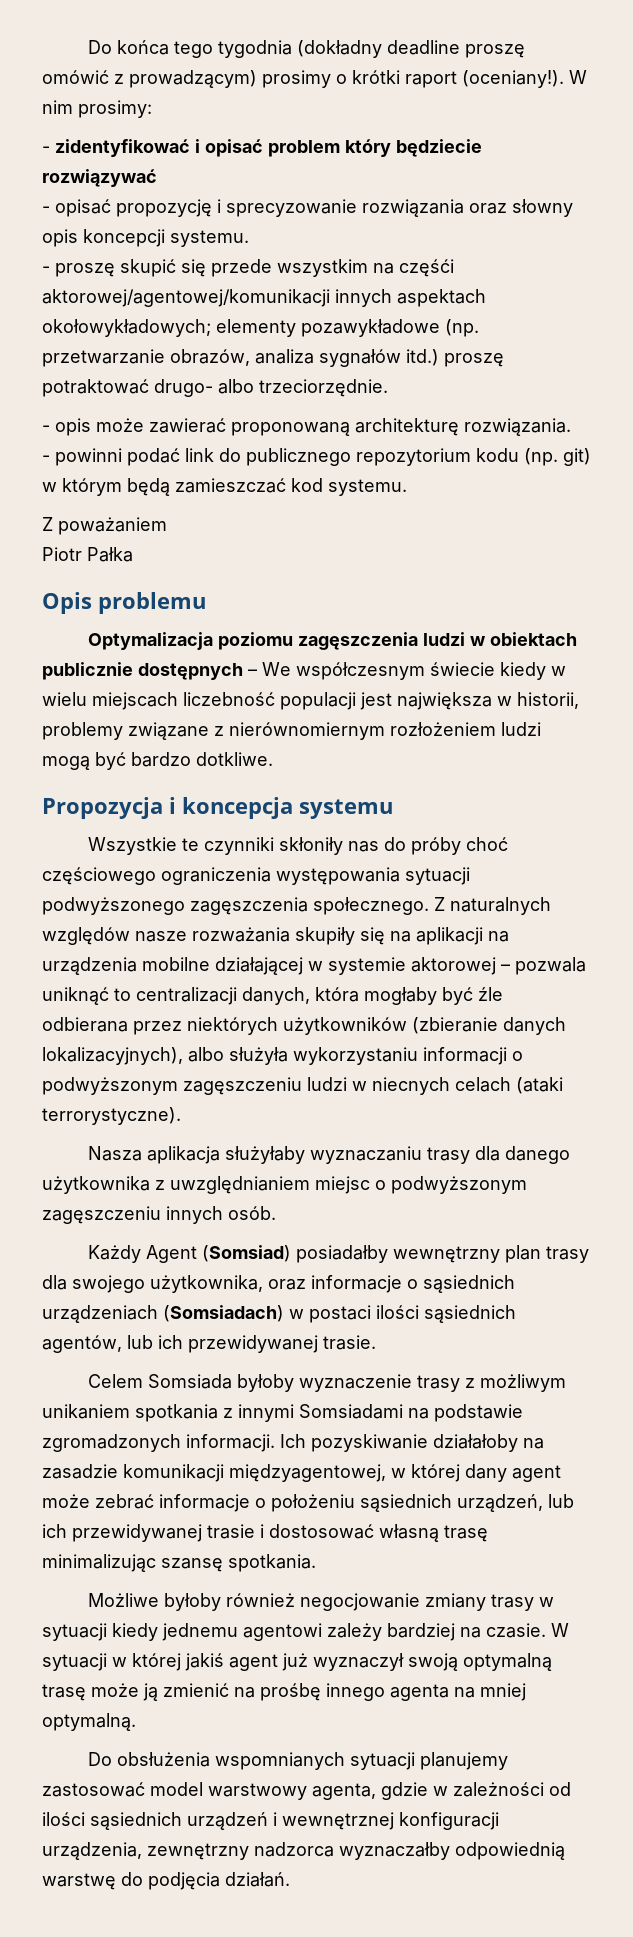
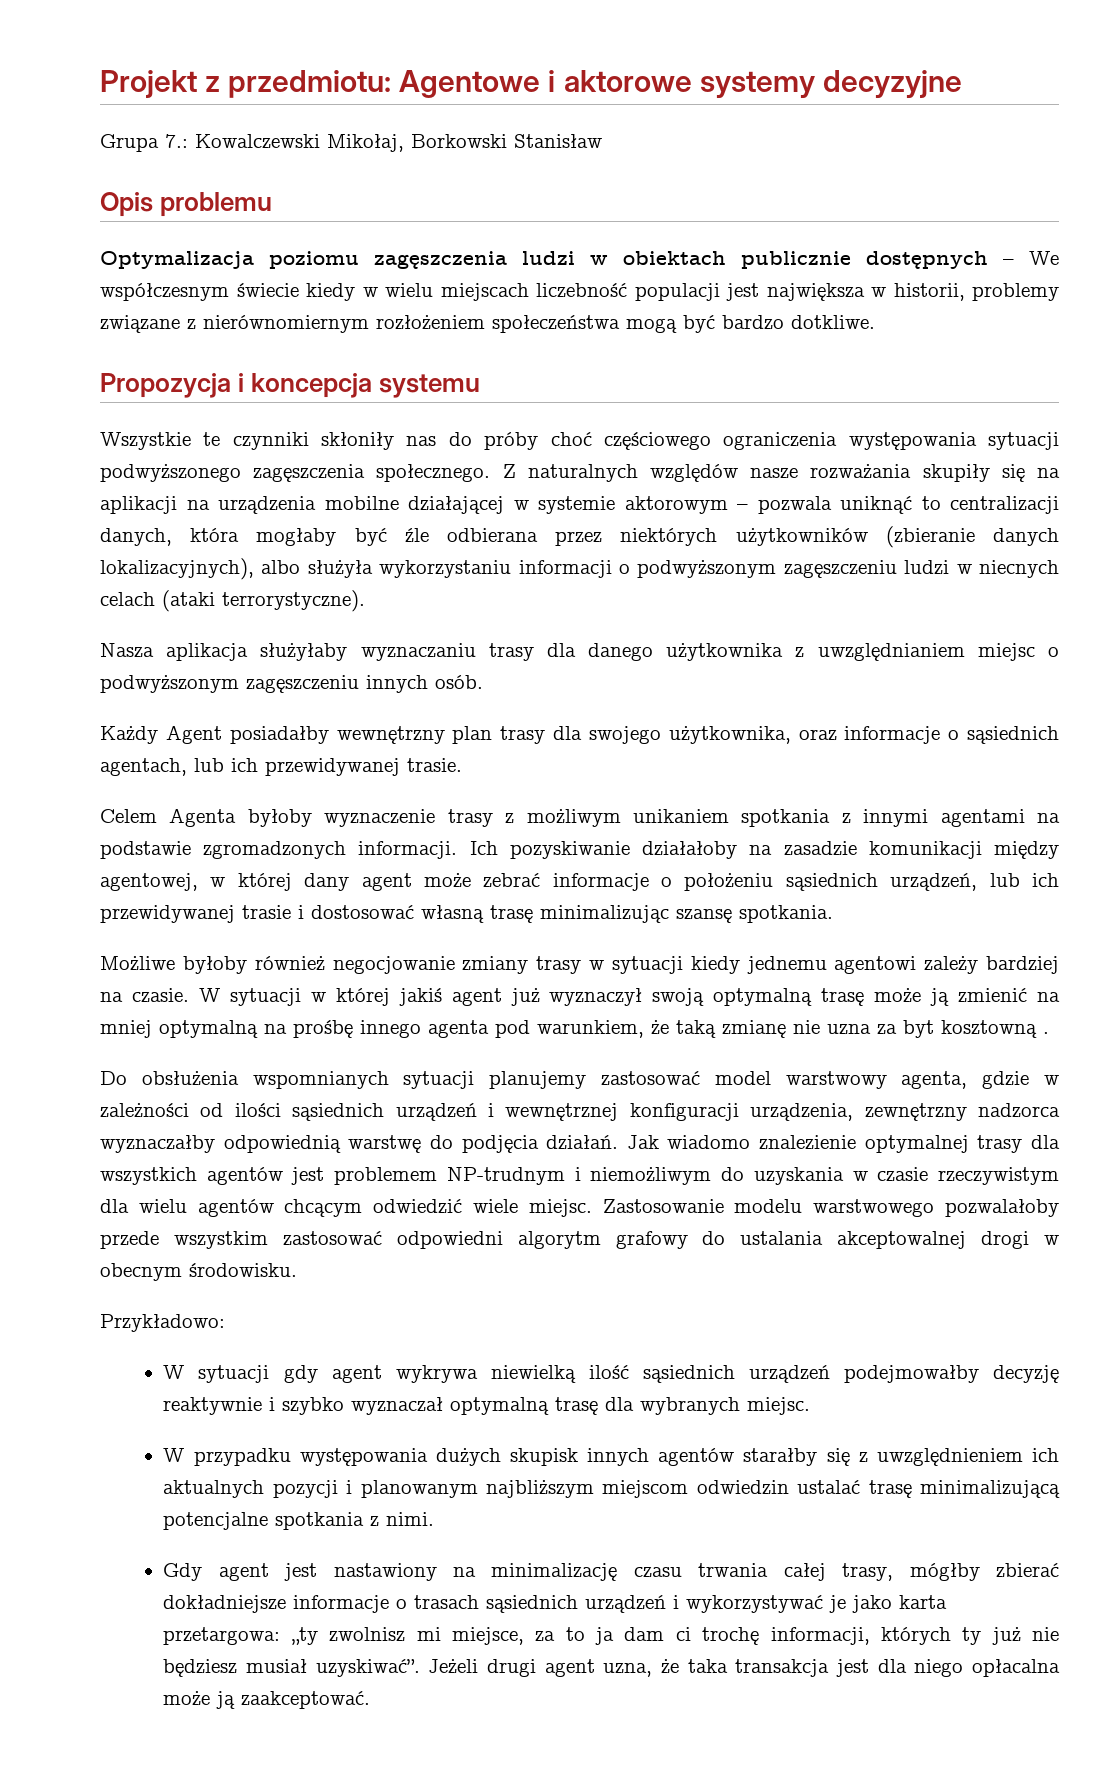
[87,40,525,58] [42,70,587,88] [42,100,152,118] [42,139,482,157] [42,169,157,187] [42,199,573,217] [42,229,249,247] [42,259,454,277] [42,289,486,307] [42,319,479,337] [42,349,504,367] [42,379,388,397] [42,418,571,436] [42,448,591,466] [42,478,407,496] [42,517,167,535] [42,547,133,562] Do końca tego tygodnia (dokładny deadline proszę omówić z prowadzącym) prosimy o krótki raport (oceniany!). W nim prosimy: // - zidentyfikować i opisać problem który będziecie rozwiązywać // - opisać propozycję i sprecyzowanie rozwiązania oraz słowny opis koncepcji systemu. // - proszę skupić się przede wszystkim na częśći aktorowej/agentowej/komunikacji innych aspektach okołowykładowych; elementy pozawykładowe (np. przetwarzanie obrazów, analiza sygnałów itd.) proszę potraktować drugo- albo trzeciorzędnie. // - opis może zawierać proponowaną architekturę rozwiązania. // - powinni podać link do publicznego repozytorium kodu (np. git) w którym będą zamieszczać kod systemu. // Z poważaniem // Piotr Pałka -> [100,70,962,99] [100,134,602,152] Projekt z przedmiotu: Agentowe i aktorowe systemy decyzyjne // Grupa 7.: Kowalczewski Mikołaj, Borkowski Stanisław
[501,722,541,736] ludzi -> [492,315,620,333] społeczeństwa
[411,957,496,975] aktorowej -> [624,496,728,514] aktorowym
[201,1245,291,1262] (Somsiad) -> (222, 734) none
[42,1305,516,1323] [42,1335,122,1353] urządzeniach (Somsiadach) w postaci ilości sąsiednich agentów, -> [100,758,187,776] agentach,
[147,1374,232,1389] Somsiada -> [169,808,237,827] Agenta
[299,1404,403,1419] Somsiadami -> [940,809,1025,827] agentami
[229,1464,386,1482] międzyagentowej, -> [993,841,1059,859] [100,873,198,891] między agentowej,
[260,1683,526,1701] [42,1713,136,1731] prośbę innego agenta na mniej optymalną. -> [100,1020,1049,1038] mniej optymalną na prośbę innego agenta pod warunkiem, że taką zmianę nie uzna za byt kosztowną .
(290, 1879) none -> [626,1135,1060,1153] [100,1167,1059,1185] [100,1199,1059,1217] [100,1231,1059,1249] [100,1263,297,1281] [100,1314,225,1332] [163,1365,1059,1383] [163,1397,811,1415] [163,1448,1060,1466] [163,1480,1060,1498] [163,1512,435,1530] [163,1563,1059,1581] [163,1595,948,1613] [163,1627,1059,1645] [163,1659,1060,1677] [163,1691,371,1709] Jak wiadomo znalezienie optymalnej trasy dla wszystkich agentów jest problemem NP-trudnym i niemożliwym do uzyskania w czasie rzeczywistym dla wielu agentów chcącym odwiedzić wiele miejsc. Zastosowanie modelu warstwowego pozwalałoby przede wszystkim zastosować odpowiedni algorytm grafowy do ustalania akceptowalnej drogi w obecnym środowisku. // Przykładowo: // W sytuacji gdy agent wykrywa niewielką ilość sąsiednich urządzeń podejmowałby decyzję reaktywnie i szybko wyznaczał optymalną trasę dla wybranych miejsc. // W przypadku występowania dużych skupisk innych agentów starałby się z uwzględnieniem ich aktualnych pozycji i planowanym najbliższym miejscom odwiedzin ustalać trasę minimalizującą potencjalne spotkania z nimi. // Gdy agent jest nastawiony na minimalizację czasu trwania całej trasy, mógłby zbierać dokładniejsze informacje o trasach sąsiednich urządzeń i wykorzystywać je jako karta przetargowa: „ty zwolnisz mi miejsce, za to ja dam ci trochę informacji, których ty już nie będziesz musiał uzyskiwać”. Jeżeli drugi agent uzna, że taka transakcja jest dla niego opłacalna może ją zaakceptować.

